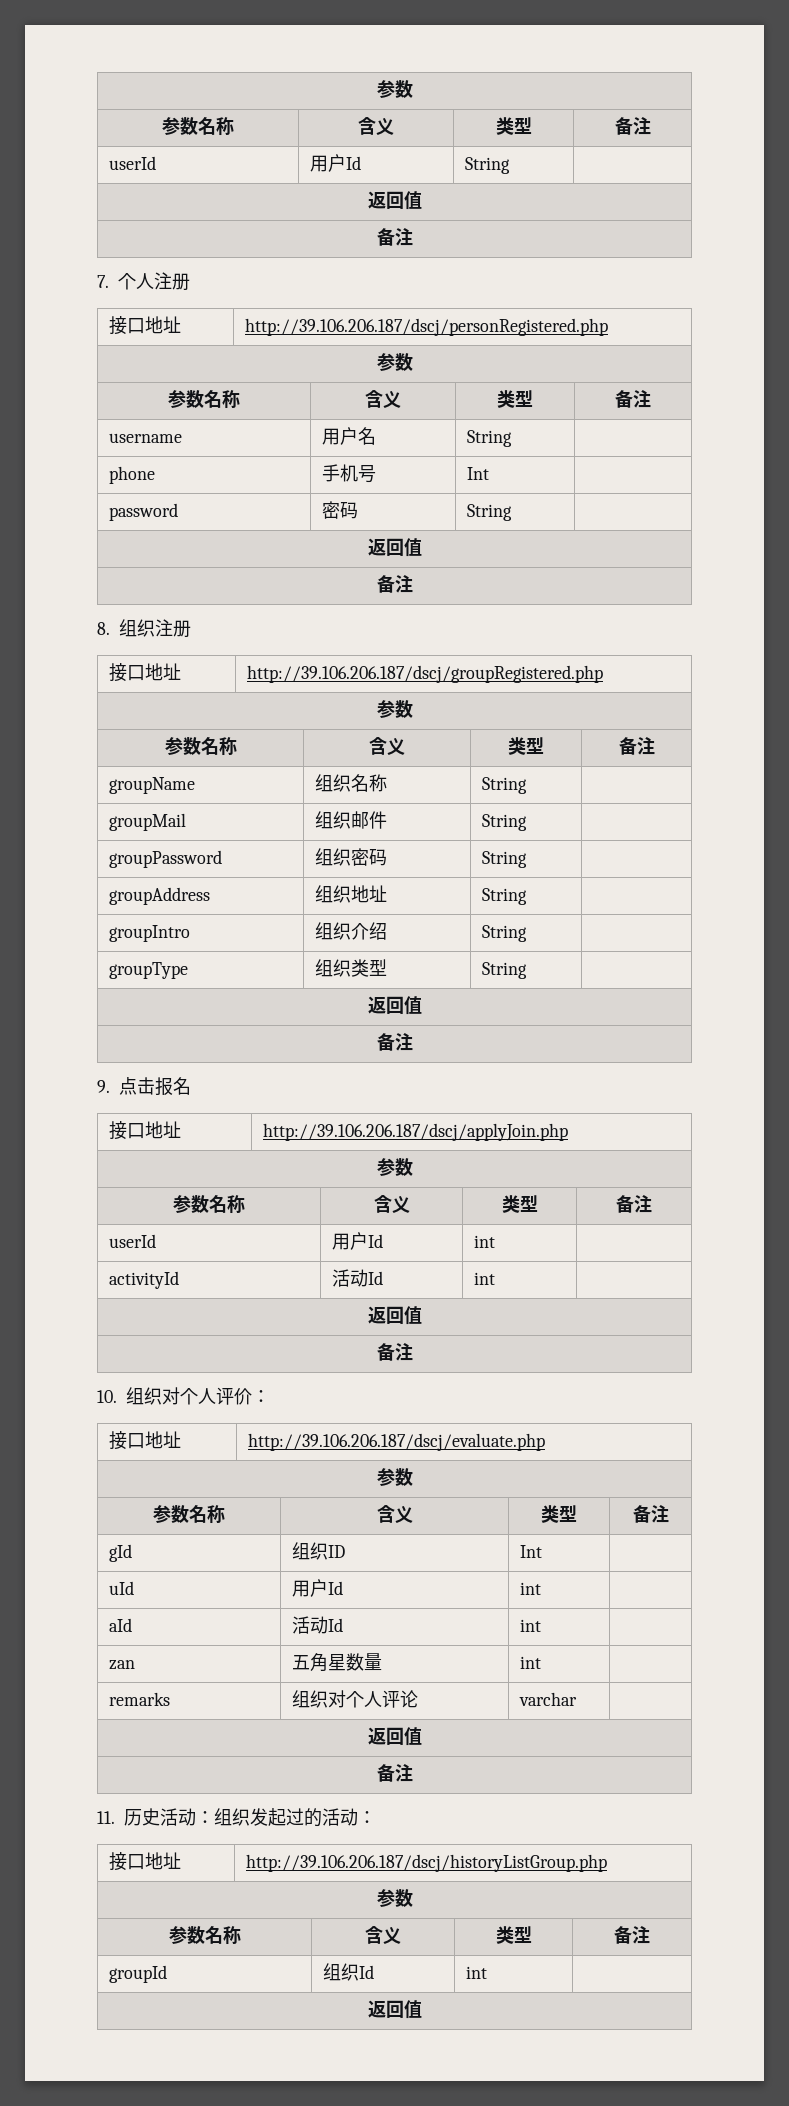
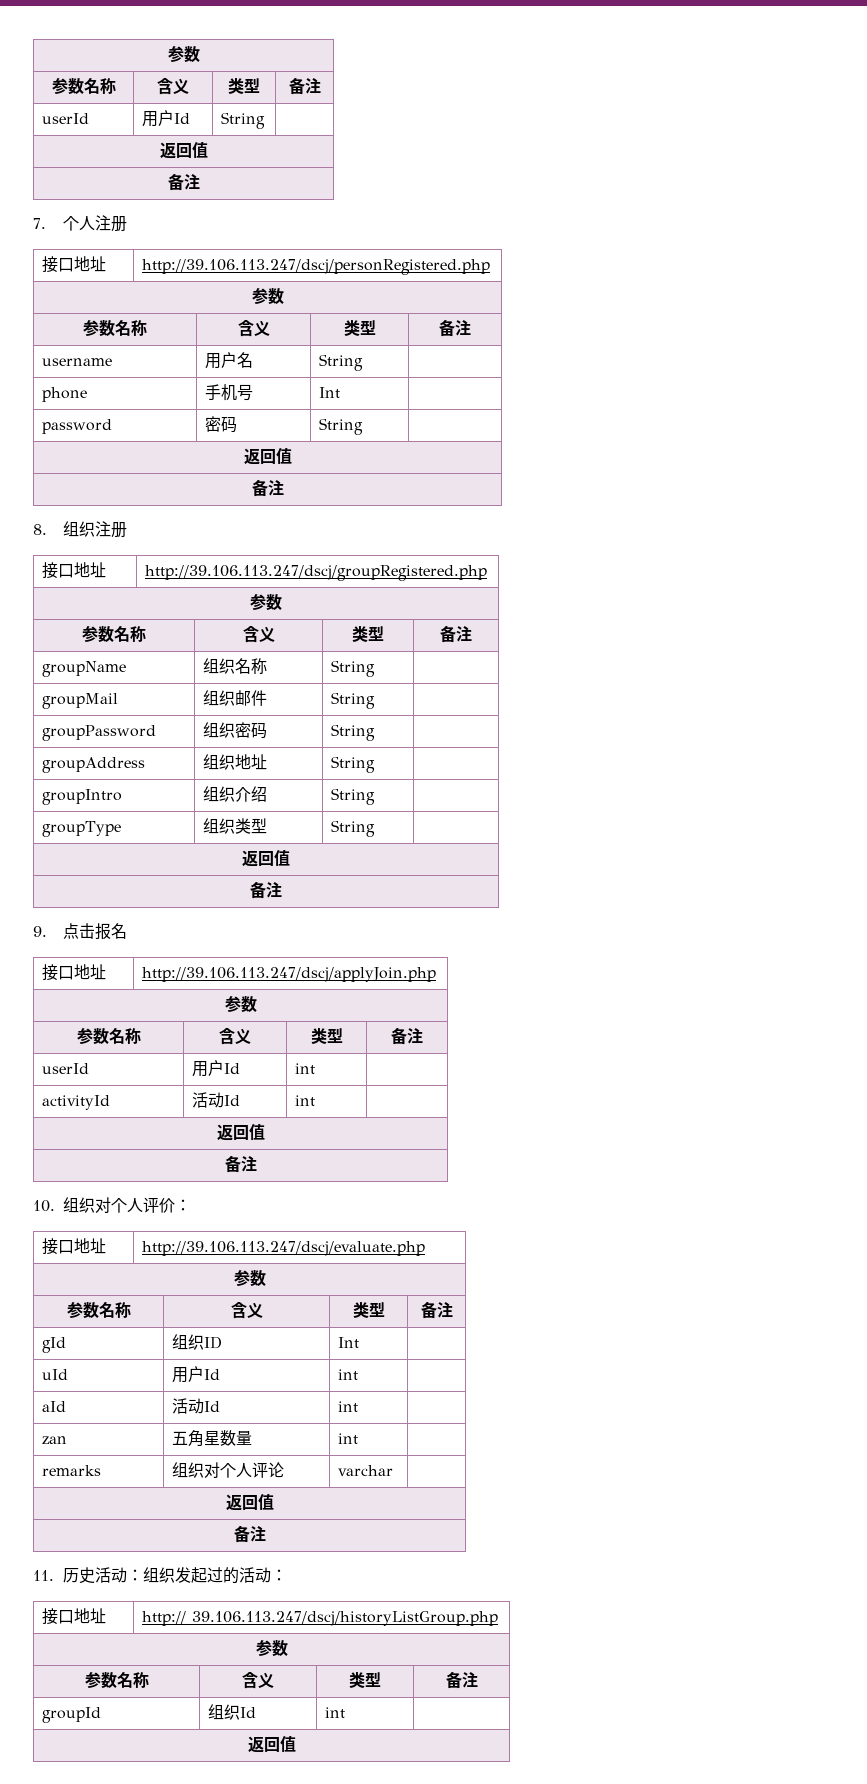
[245,318,609,336] http://39.106.206.187/dscj/personRegistered.php -> [142,259,491,275] http://39.106.113.247/dscj/personRegistered.php
[247,665,604,683] http://39.106.206.187/dscj/groupRegistered.php -> [145,565,488,581] http://39.106.113.247/dscj/groupRegistered.php
[263,1123,569,1141] http://39.106.206.187/dscj/applyJoin.php -> [142,967,437,982] http://39.106.113.247/dscj/applyJoin.php
[248,1433,546,1451] http://39.106.206.187/dscj/evaluate.php -> [142,1241,426,1256] http://39.106.113.247/dscj/evaluate.php
[246,1854,608,1872] http://39.106.206.187/dscj/historyListGroup.php -> [142,1611,499,1626] http:// 39.106.113.247/dscj/historyListGroup.php

